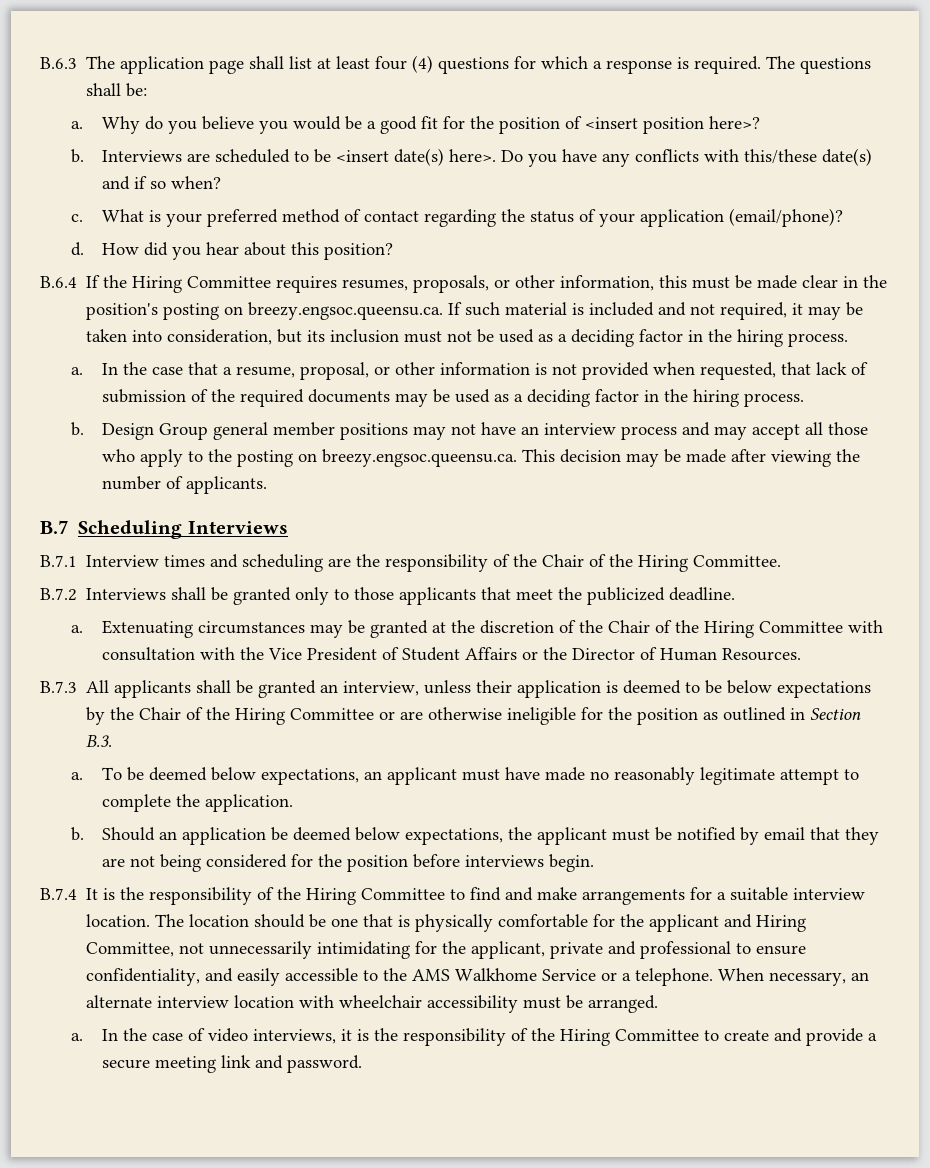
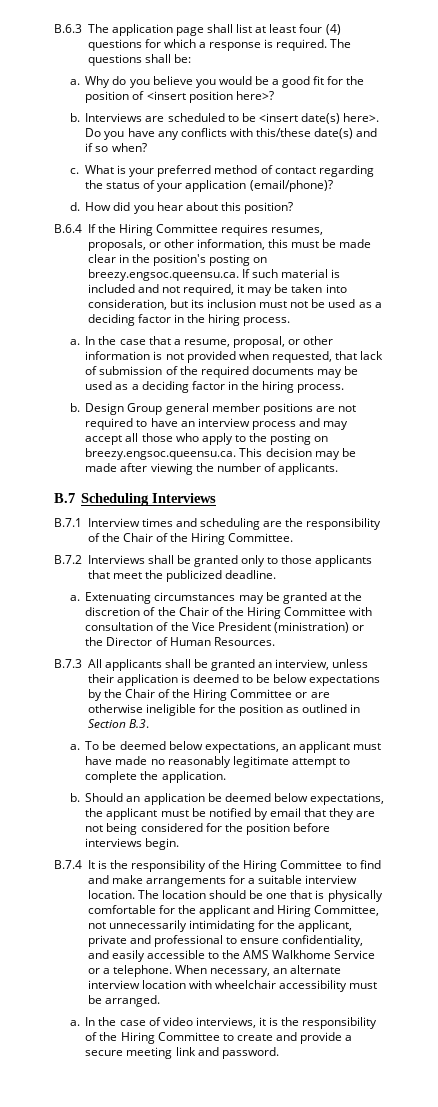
[412,424,476,440] may not -> [315,405,356,412] [85,418,148,430] are not required to
[199,647,235,660] with -> [156,622,169,631] of
[381,647,517,661] of Student Affairs -> [273,622,349,633] (ministration)

